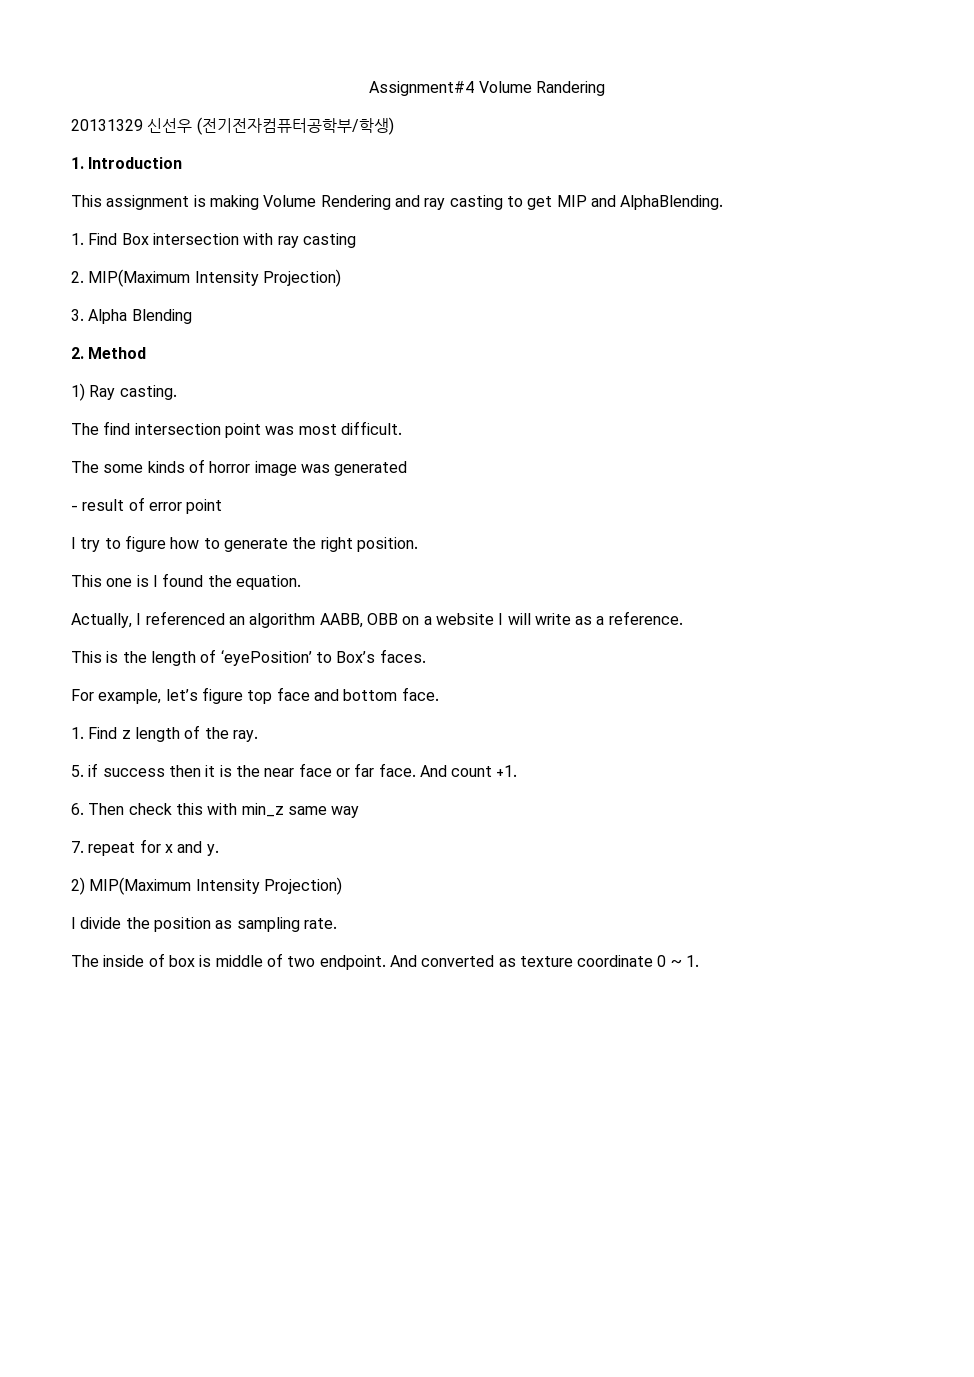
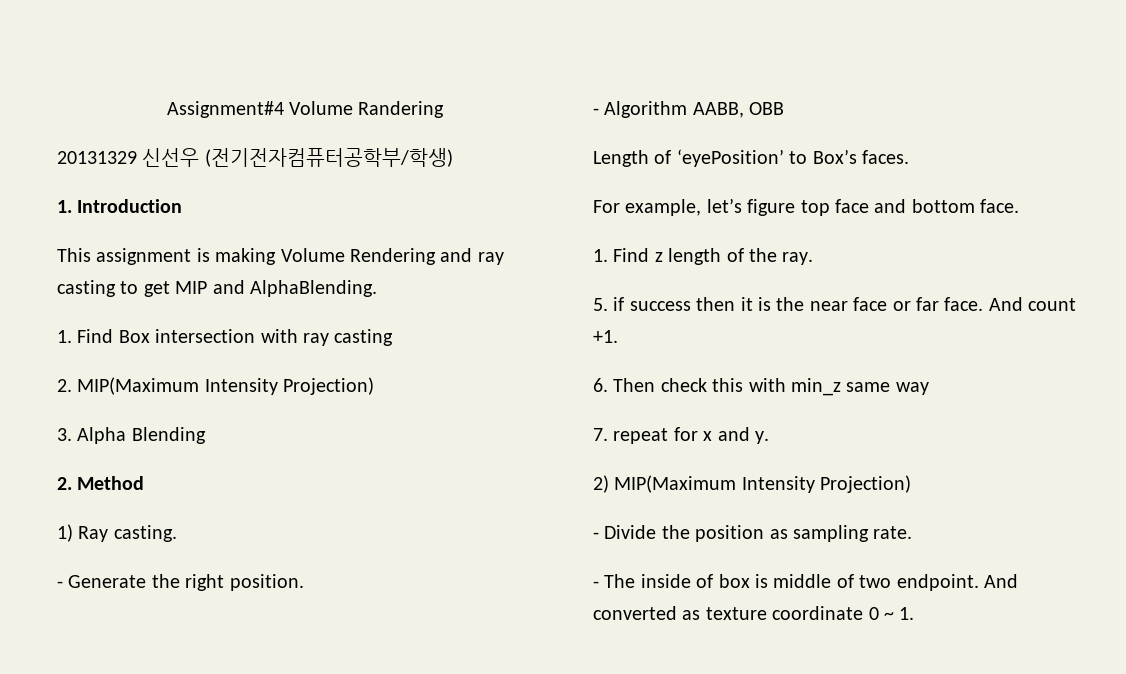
[71,421,402,438] [71,459,408,476] [71,497,223,514] [71,535,418,552] [71,573,301,590] [71,611,683,628] [71,651,196,666] The find intersection point was most difficult. // The some kinds of horror image was generated // - result of error point // I try to figure how to generate the right position. // This one is I found the equation. // Actually, I referenced an algorithm AABB, OBB on a website I will write as a reference. // This is the length -> [57,574,304,591] [593,101,785,118] [593,150,649,167] - Generate the right position. // - Algorithm AABB, OBB // Length
[71,917,122,929] I divide -> [593,525,657,539] - Divide
(337, 923) none -> [593,581,599,588] -

